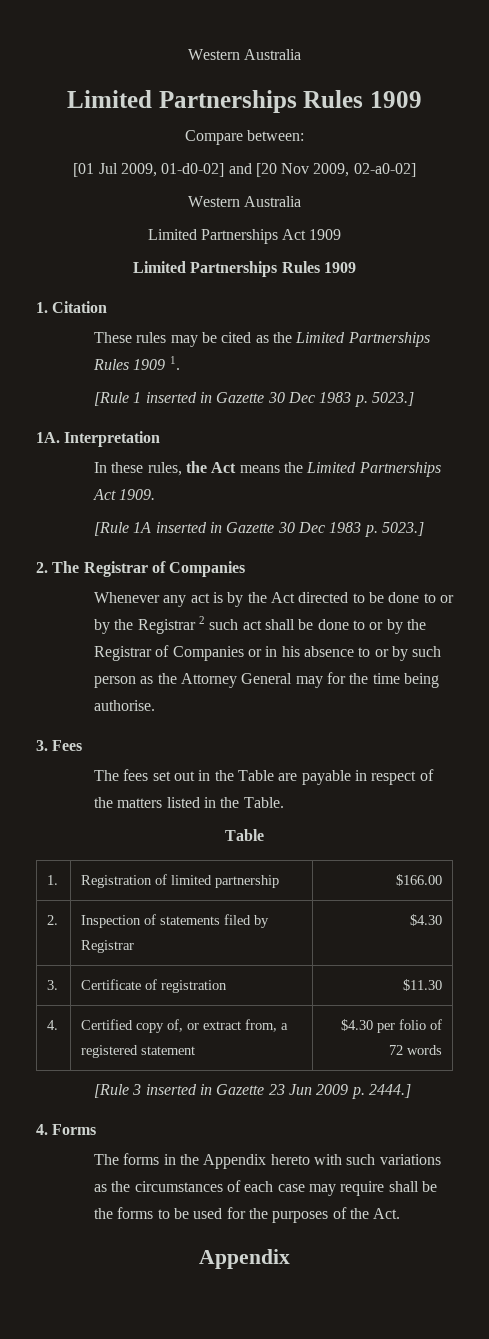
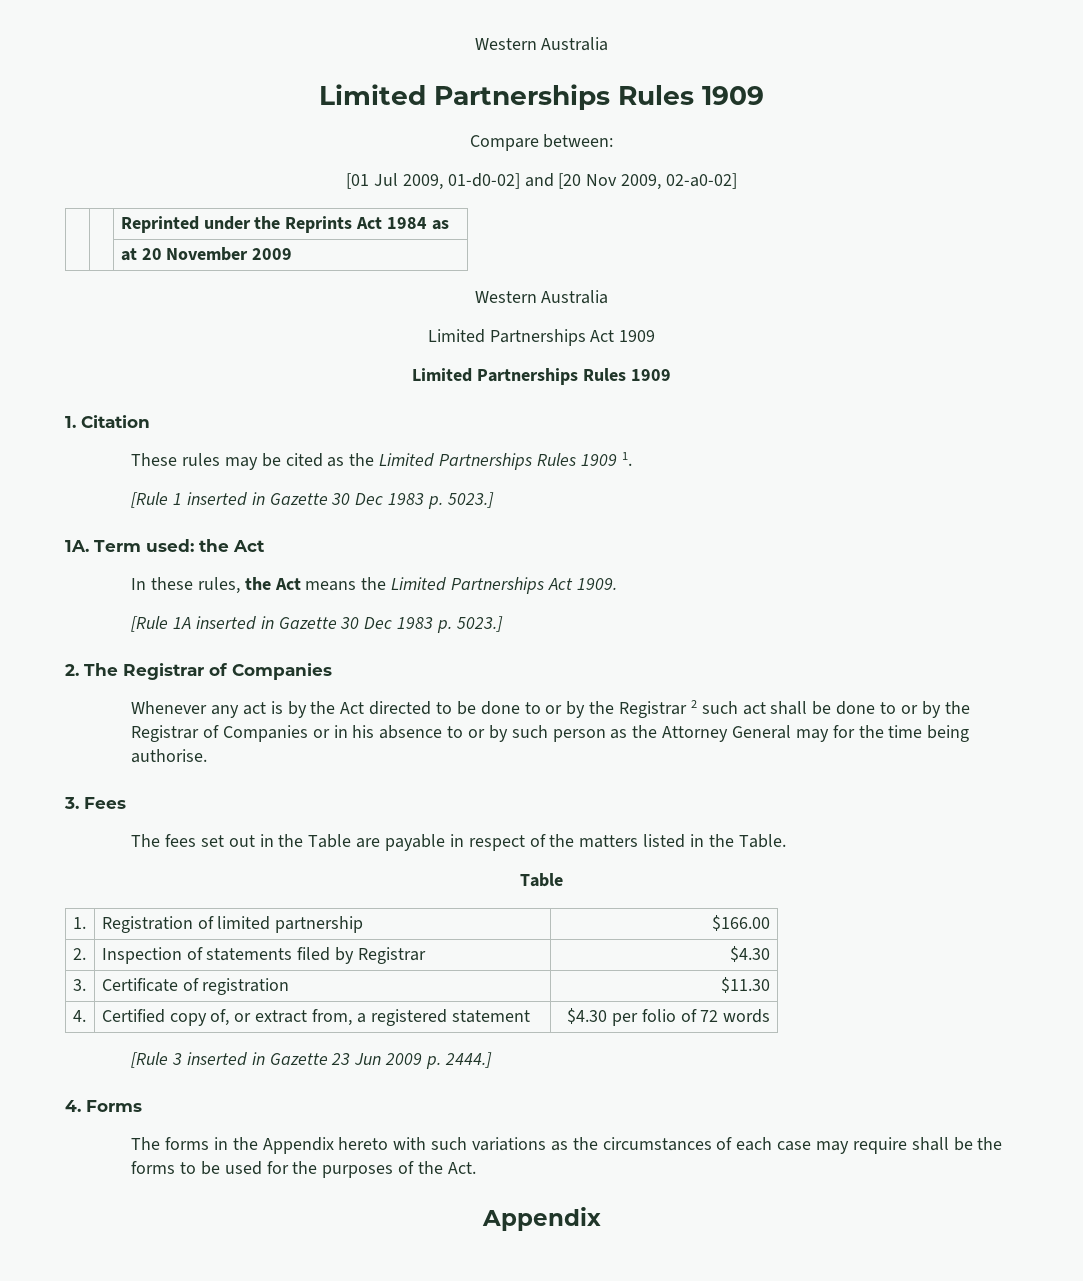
(416, 170) none -> [120,216,449,233] [120,247,293,261] // | | Reprinted under the Reprints Act 1984 as // | | at 20 November 2009
[64,431,161,447] Interpretation -> [94,539,265,552] Term used: the Act

